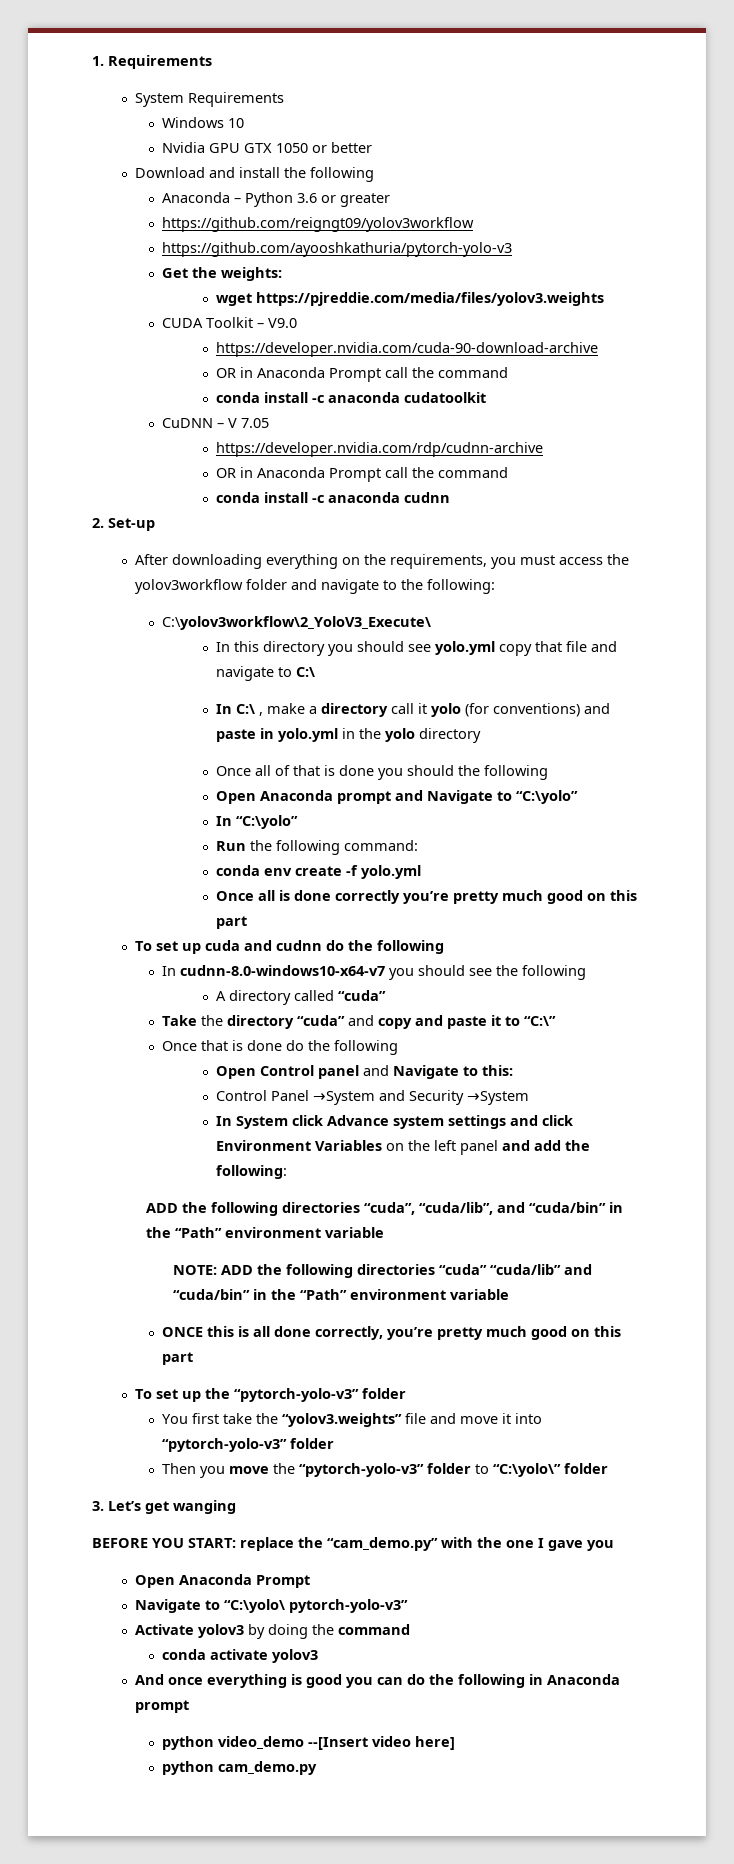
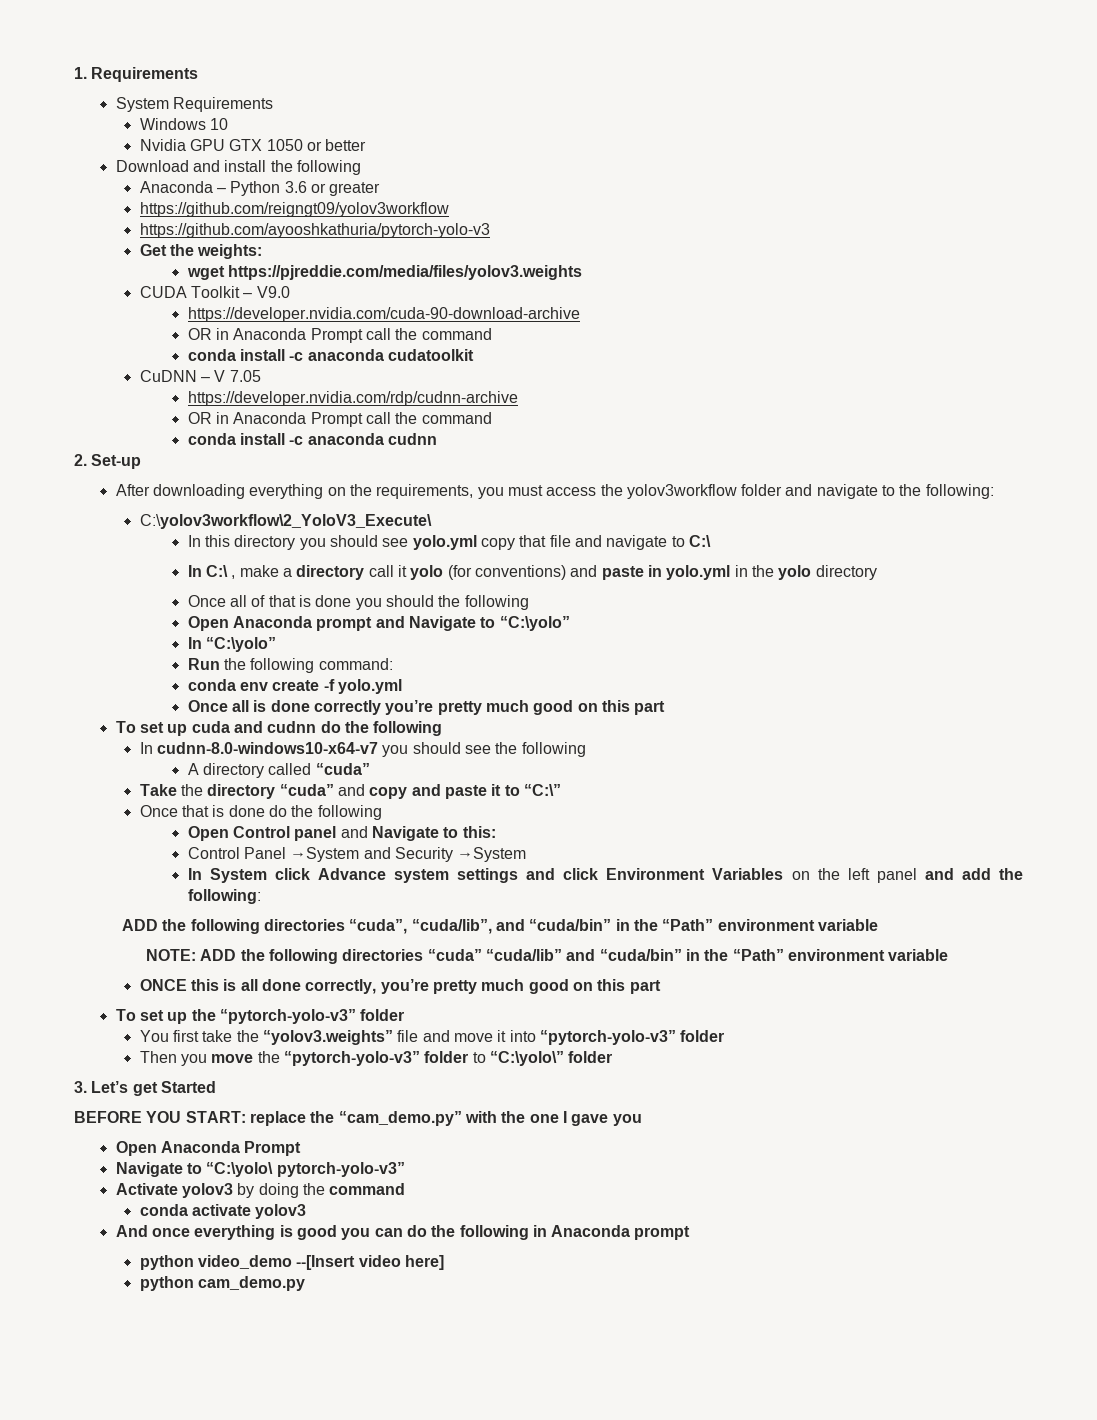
[173,1500,236,1514] wanging -> [160,1081,216,1093] Started

